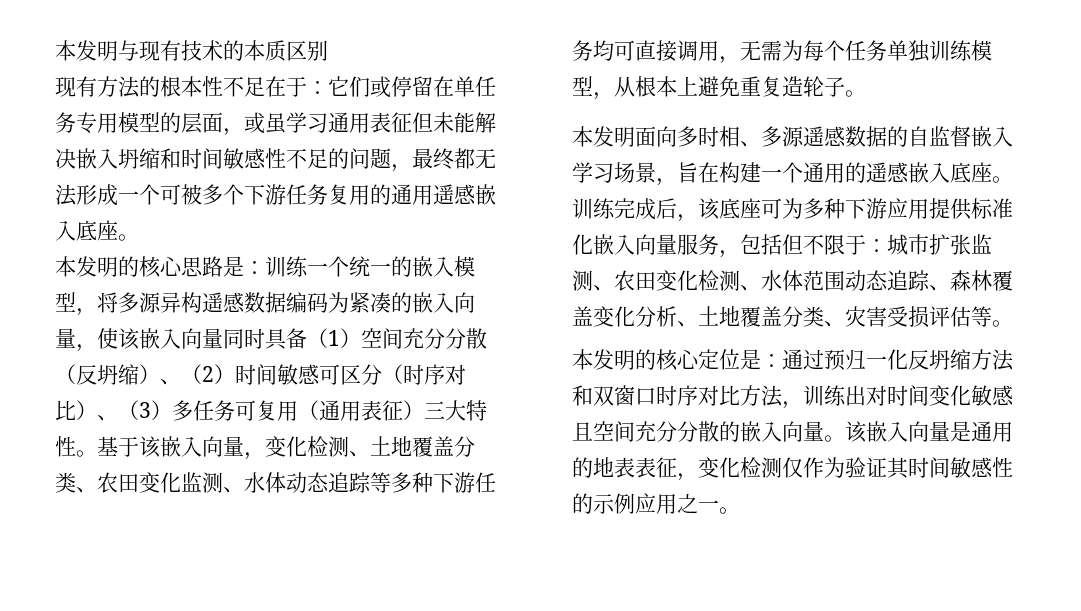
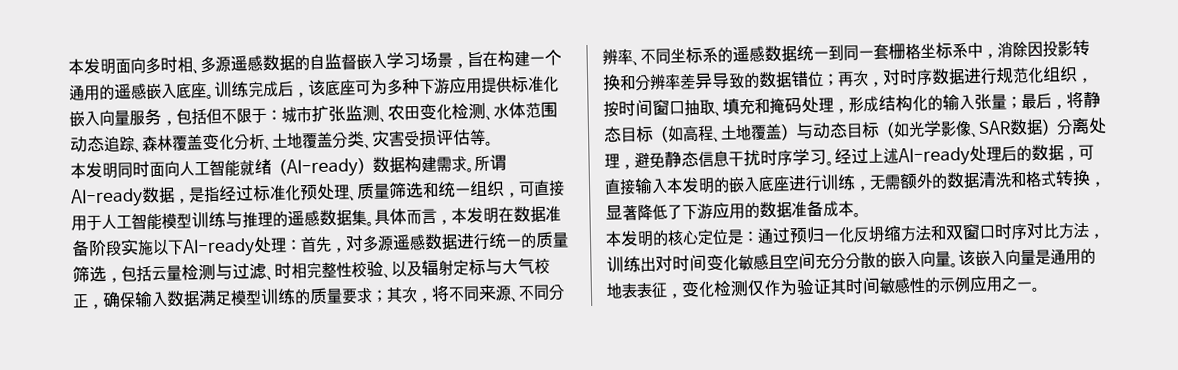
[55,40,328,61] [55,76,496,98] [55,112,496,136] [55,148,496,172] [55,184,496,206] [55,220,139,241] [55,256,475,278] [55,292,475,316] [55,328,487,352] [55,364,466,385] [55,400,487,421] [55,436,475,460] [55,472,496,493] [572,40,992,64] [572,76,866,100] [572,126,635,147] 本发明与现有技术的本质区别 // 现有方法的根本性不足在于：它们或停留在单任务专用模型的层面，或虽学习通用表征但未能解决嵌入坍缩和时间敏感性不足的问题，最终都无法形成一个可被多个下游任务复用的通用遥感嵌入底座。 // 本发明的核心思路是：训练一个统一的嵌入模型，将多源异构遥感数据编码为紧凑的嵌入向量，使该嵌入向量同时具备（1）空间充分分散（反坍缩）、（2）时间敏感可区分（时序对比）、（3）多任务可复用（通用表征）三大特性。基于该嵌入向量，变化检测、土地覆盖分类、农田变化监测、水体动态追踪等多种下游任务均可直接调用，无需为每个任务单独训练模型，从根本上避免重复造轮子。 // 本发明 -> [68,57,116,75] 本发明
(1013, 323) none -> [70,154,507,179] [70,179,565,208] [71,205,561,231] [71,231,569,258] [72,257,550,283] [72,283,565,310] [602,39,1090,67] [602,66,1093,92] [603,91,1101,117] [603,117,1107,143] [604,144,1094,170] [604,169,1106,196] [605,200,862,222] // 本发明同时面向人工智能就绪（AI-ready）数据构建需求。所谓AI-ready数据，是指经过标准化预处理、质量筛选和统一组织，可直接用于人工智能模型训练与推理的遥感数据集。具体而言，本发明在数据准备阶段实施以下AI-ready处理：首先，对多源遥感数据进行统一的质量筛选，包括云量检测与过滤、时相完整性校验、以及辐射定标与大气校正，确保输入数据满足模型训练的质量要求；其次，将不同来源、不同分辨率、不同坐标系的遥感数据统一到同一套栅格坐标系中，消除因投影转换和分辨率差异导致的数据错位；再次，对时序数据进行规范化组织，按时间窗口抽取、填充和掩码处理，形成结构化的输入张量；最后，将静态目标（如高程、土地覆盖）与动态目标（如光学影像、SAR数据）分离处理，避免静态信息干扰时序学习。经过上述AI-ready处理后的数据，可直接输入本发明的嵌入底座进行训练，无需额外的数据清洗和格式转换，显著降低了下游应用的数据准备成本。

